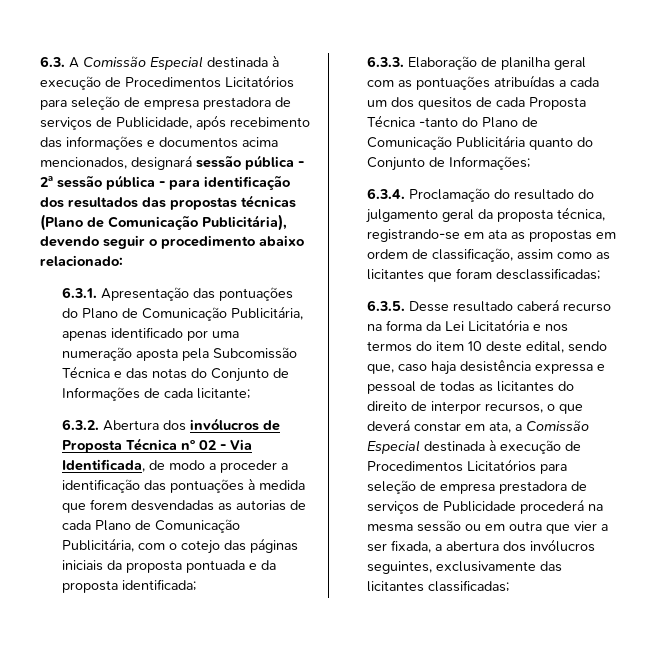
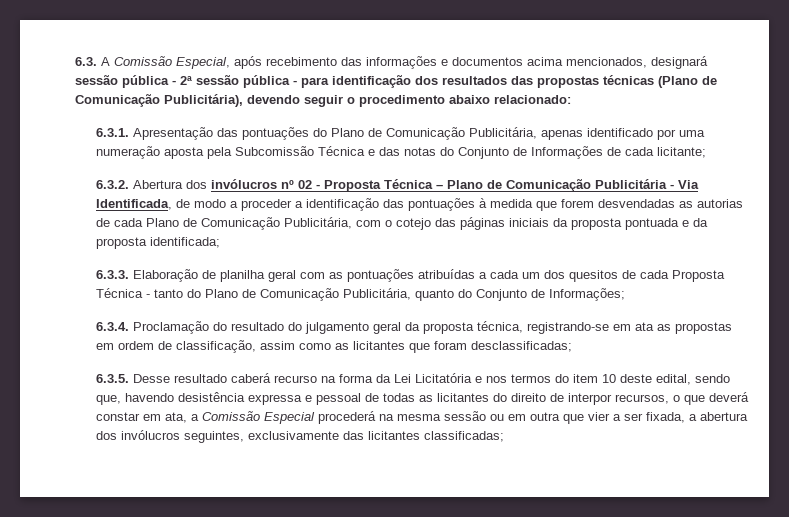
[150,55,279,70] [40,75,294,90] [40,96,291,110] [40,117,192,130] Especial destinada à execução de Procedimentos Licitatórios para seleção de empresa prestadora de serviços de Publicidade, -> [176,57,230,69] Especial,
[262,420,280,431] [61,438,216,453] de Proposta Técnica nº 02 -> [281,179,668,192] nº 02 - Proposta Técnica – Plano de Comunicação Publicitária
[418,117,538,128] [366,135,525,150] -tanto do Plano de Comunicação Publicitária -> [146,288,412,301] - tanto do Plano de Comunicação Publicitária,
[397,361,456,375] caso haja -> [125,393,175,402] havendo
[423,439,581,454] [366,459,567,474] [366,480,587,494] [366,501,516,514] destinada à execução de Procedimentos Licitatórios para seleção de empresa prestadora de serviços de Publicidade -> (316, 418) none

